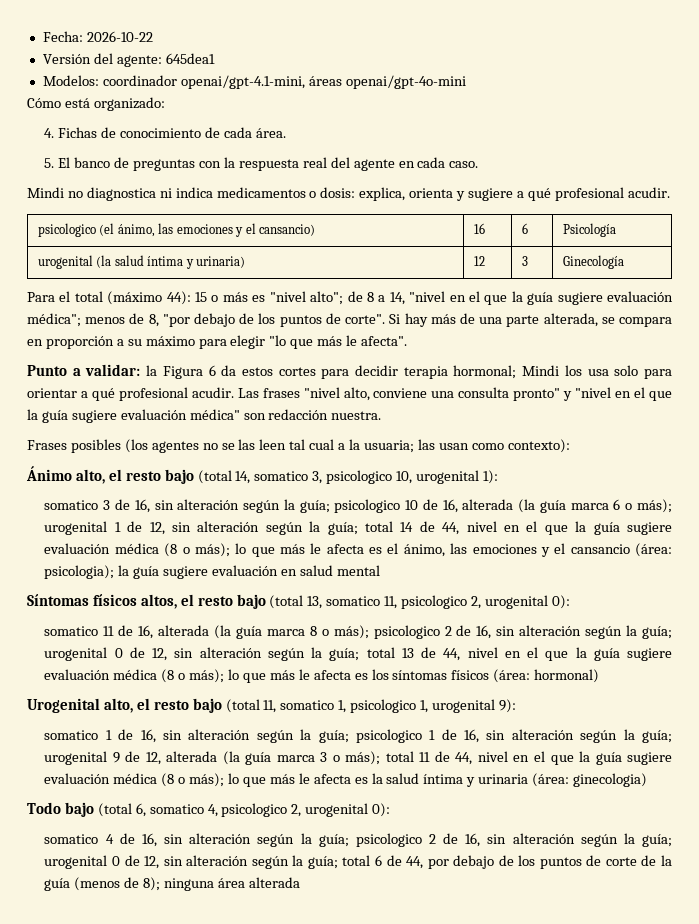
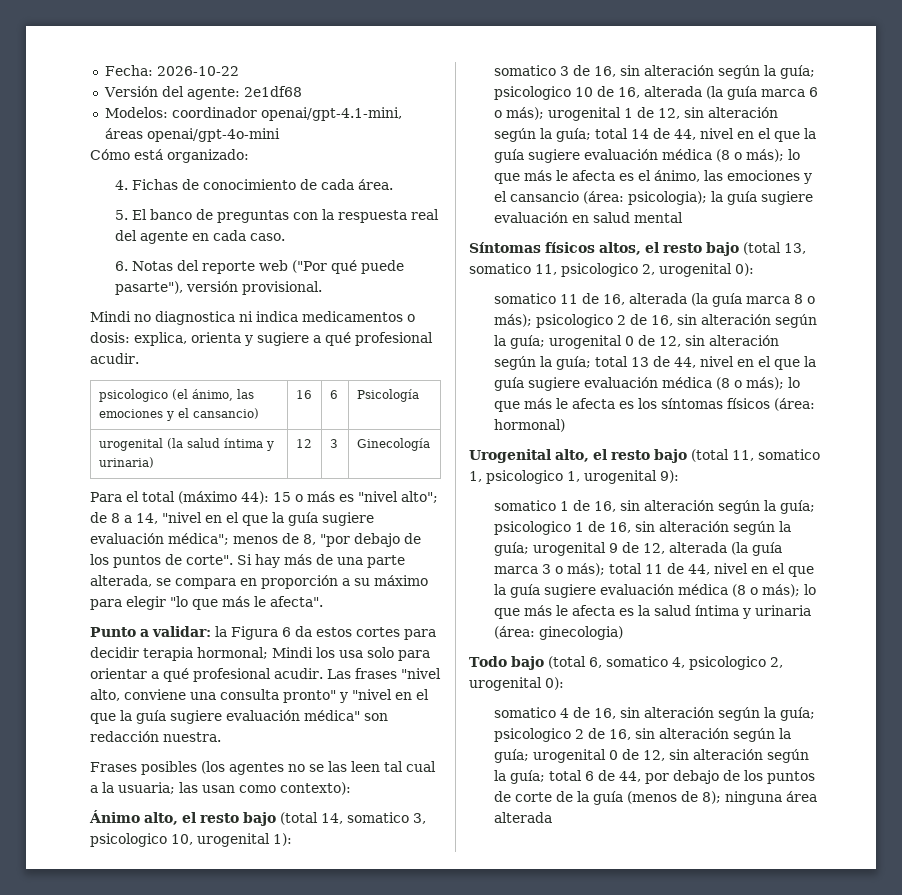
[165,53,215,64] 645dea1 -> [243,86,302,97] 2e1df68
(479, 164) none -> [115,260,405,274] [115,281,323,295] // 6. Notas del reporte web ("Por qué puede pasarte"), versión provisional.

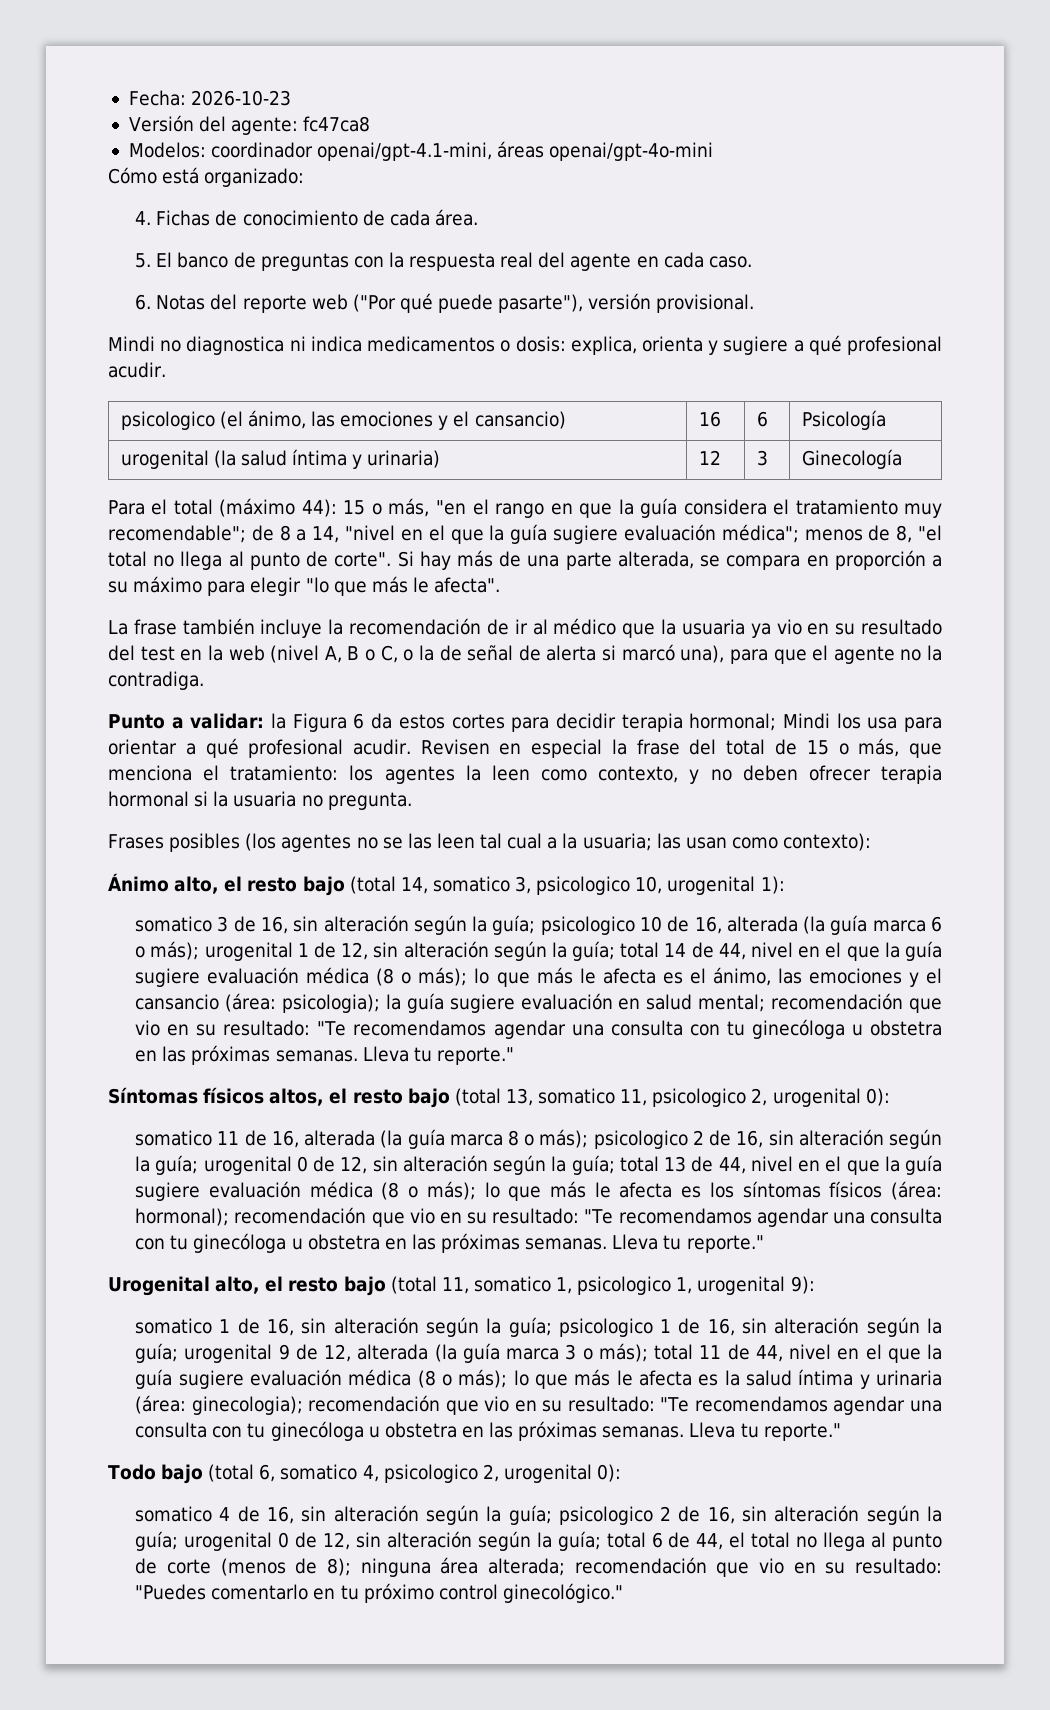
[156,66,239,76] 2026-10-22 -> [191,90,292,106] 2026-10-23
[243,86,302,97] 2e1df68 -> [303,116,371,132] fc47ca8
[307,491,438,503] más es "nivel alto"; -> [388,498,942,518] [108,525,246,543] más, "en el rango en que la guía considera el tratamiento muy recomendable";
[320,533,421,547] [90,554,161,568] "por debajo de los puntos -> [918,525,943,541] [108,551,300,570] "el total no llega al punto
(323, 601) none -> [108,618,943,638] [108,644,942,664] [108,671,204,690] // La frase también incluye la recomendación de ir al médico que la usuaria ya vio en su resultado del test en la web (nivel A, B o C, o la de señal de alerta si marcó una), para que el agente no la contradiga.
[367,647,394,658] solo -> (898, 723) none
[326,668,441,679] [90,689,429,703] [90,710,388,724] [90,731,221,742] Las frases "nivel alto, conviene una consulta pronto" y "nivel en el que la guía sugiere evaluación médica" son redacción nuestra. -> [420,738,942,758] [108,765,943,784] [108,791,412,810] Revisen en especial la frase del total de 15 o más, que menciona el tratamiento: los agentes la leen como contexto, y no deben ofrecer terapia hormonal si la usuaria no pregunta.
[634,212,684,223] mental -> [698,993,943,1013] [135,1019,942,1039] [135,1045,514,1065] mental; recomendación que vio en su resultado: "Te recomendamos agendar una consulta con tu ginecóloga u obstetra en las próximas semanas. Lleva tu reporte."
[494,419,566,432] hormonal) -> [135,1207,943,1227] [135,1233,764,1253] hormonal); recomendación que vio en su resultado: "Te recomendamos agendar una consulta con tu ginecóloga u obstetra en las próximas semanas. Lleva tu reporte."
[539,626,624,640] ginecologia) -> [191,1395,942,1415] [135,1421,841,1441] ginecologia); recomendación que vio en su resultado: "Te recomendamos agendar una consulta con tu ginecóloga u obstetra en las próximas semanas. Lleva tu reporte."
[645,770,816,784] [494,791,624,805] por debajo de los puntos de corte de la guía -> [729,1532,942,1551] [135,1558,211,1574] el total no llega al punto de corte
[494,812,553,823] alterada -> [487,1557,943,1577] [135,1583,623,1603] alterada; recomendación que vio en su resultado: "Puedes comentarlo en tu próximo control ginecológico."

